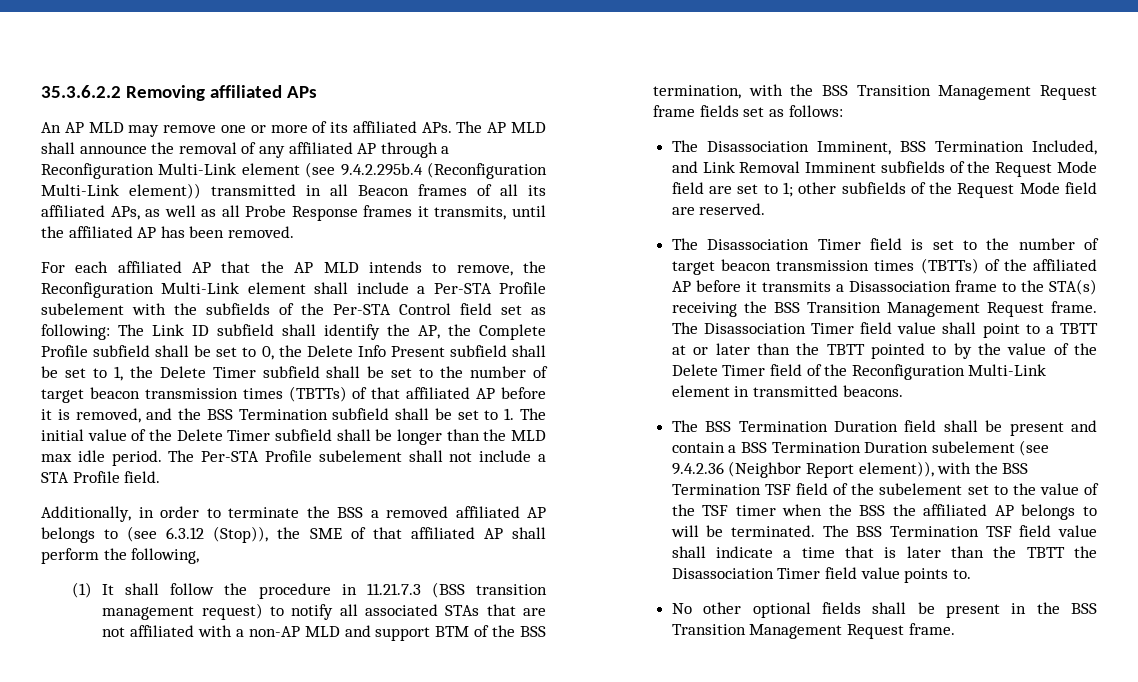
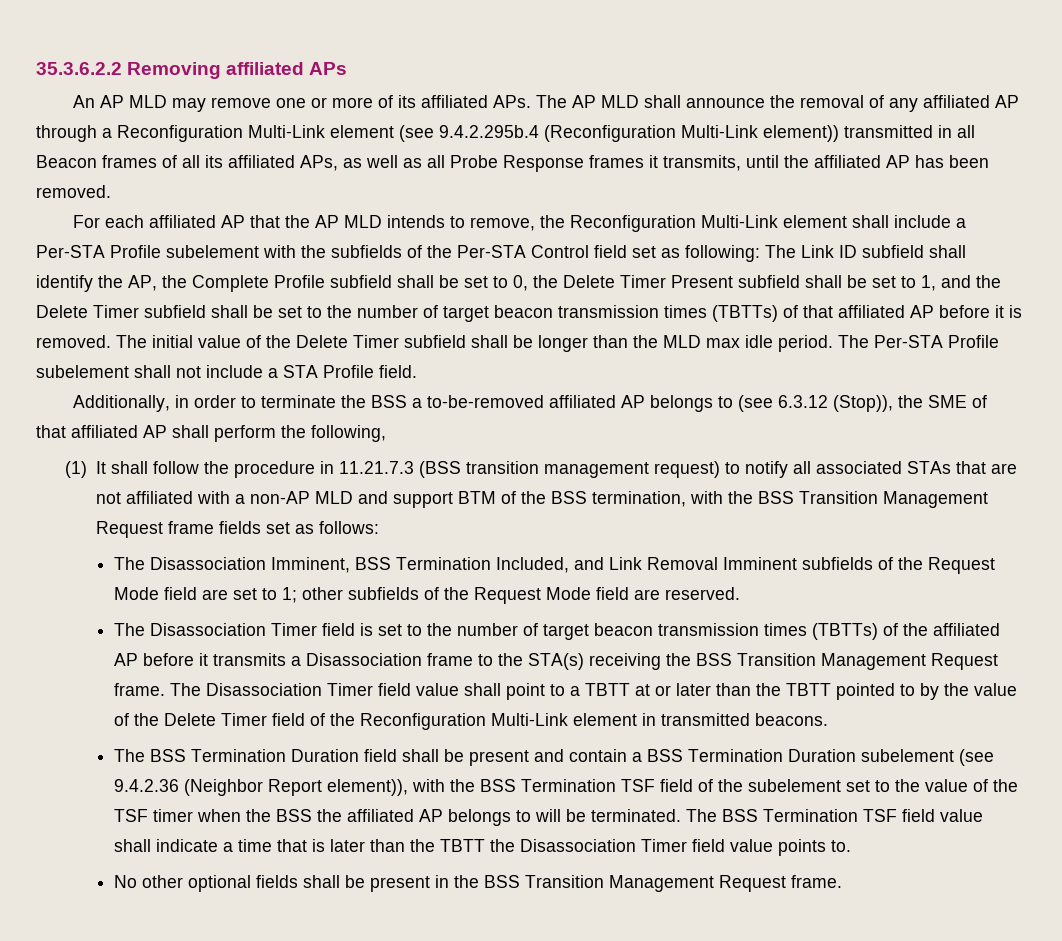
[357,345,386,357] Info -> [620,275,666,288] Timer
(123, 373) none -> [941,275,971,288] and
[75,408,515,423] removed, and the BSS Termination subfield shall be set to 1. -> [36,335,111,348] removed.
[386,506,448,518] removed -> [427,395,545,408] to-be-removed

